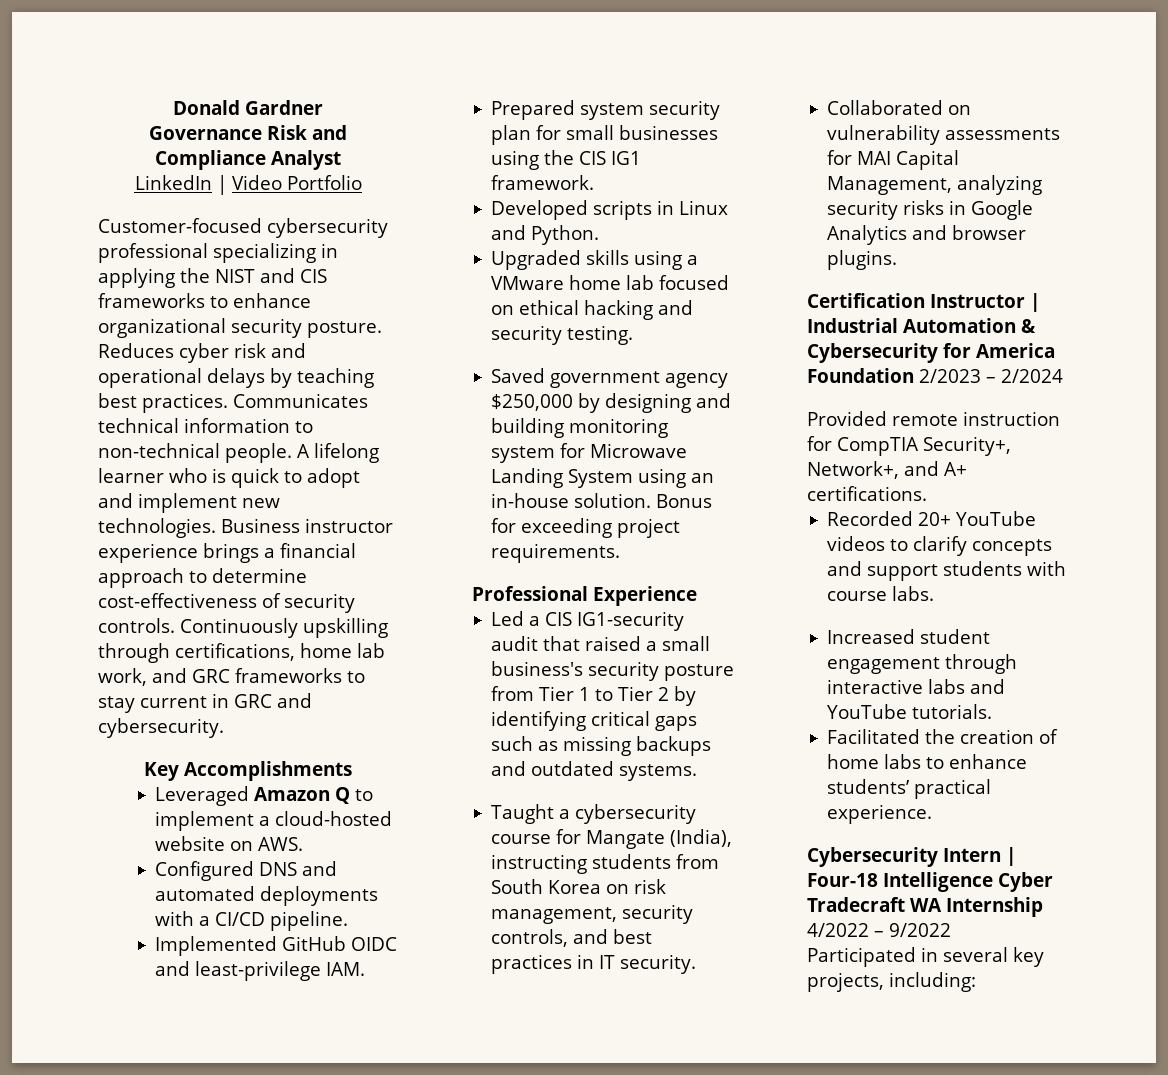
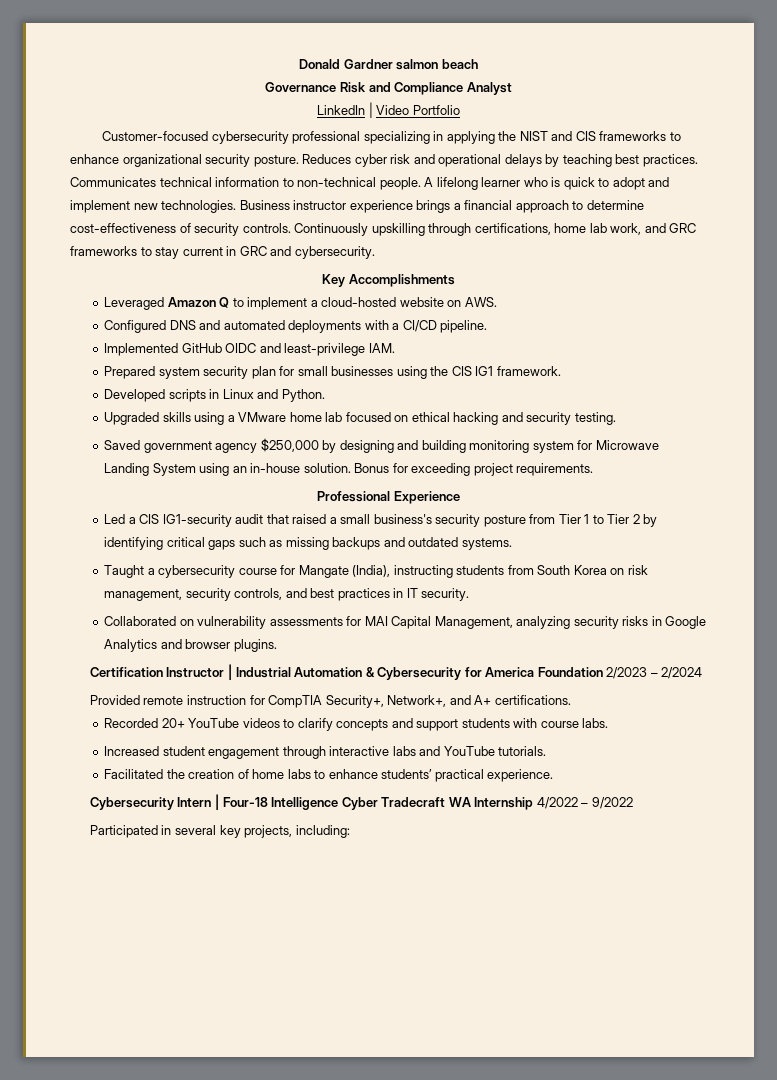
(323, 107) none -> [396,59,478,70] salmon beach

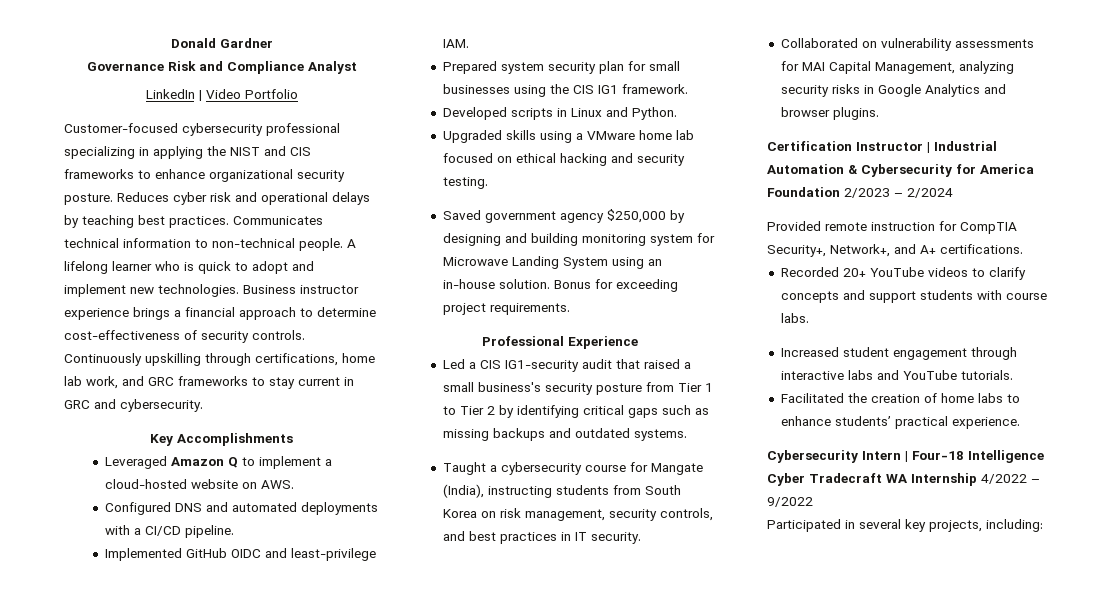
[396,59,478,70] salmon beach -> (273, 43) none

